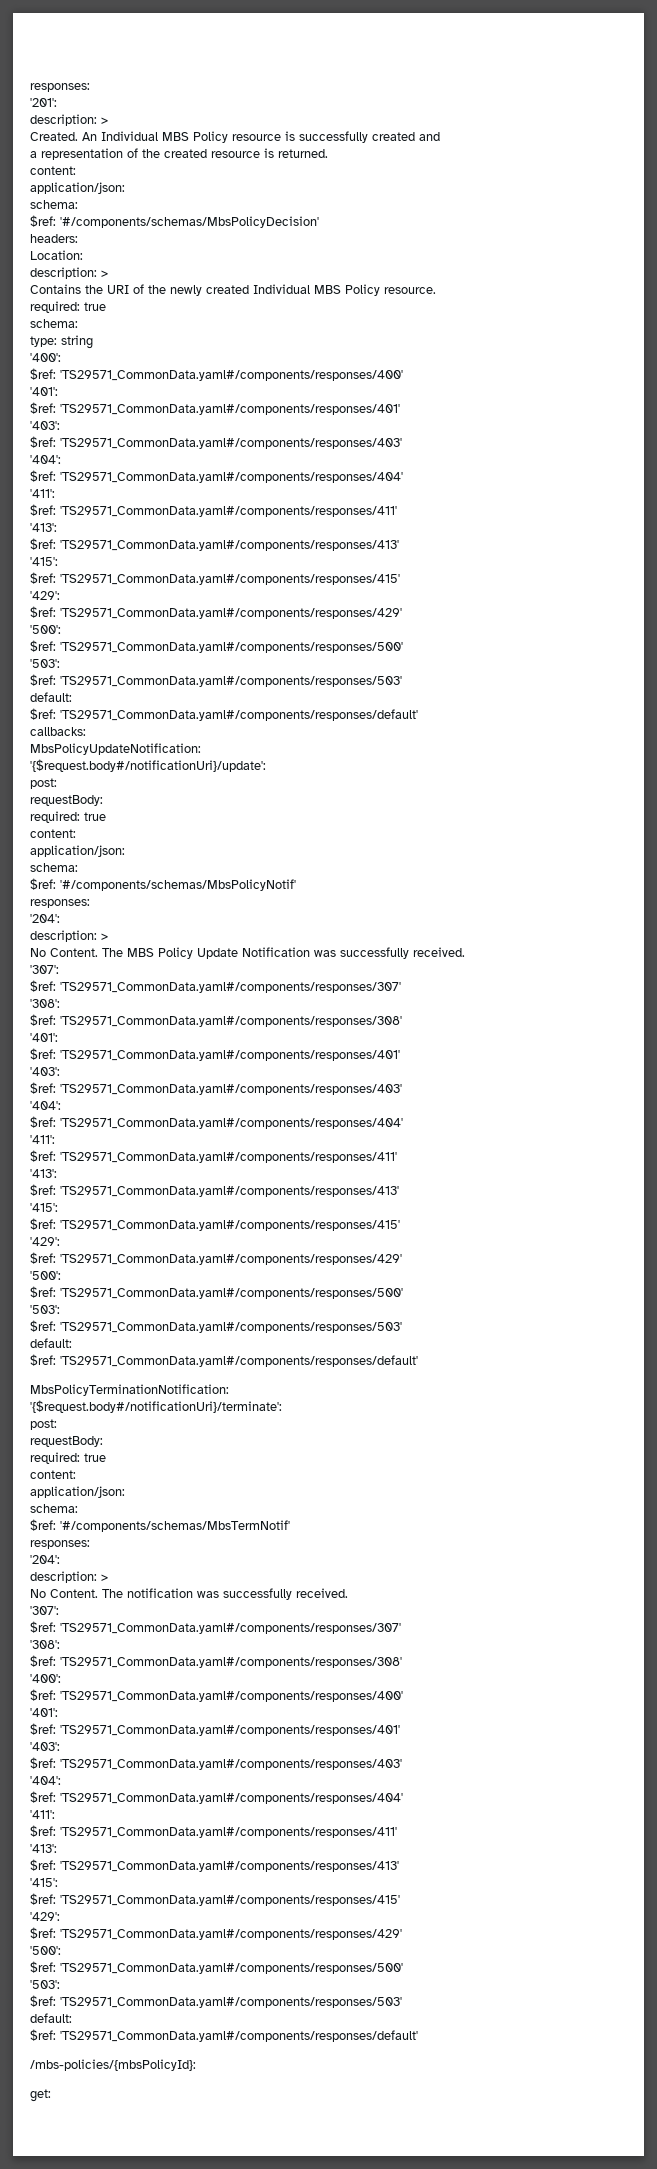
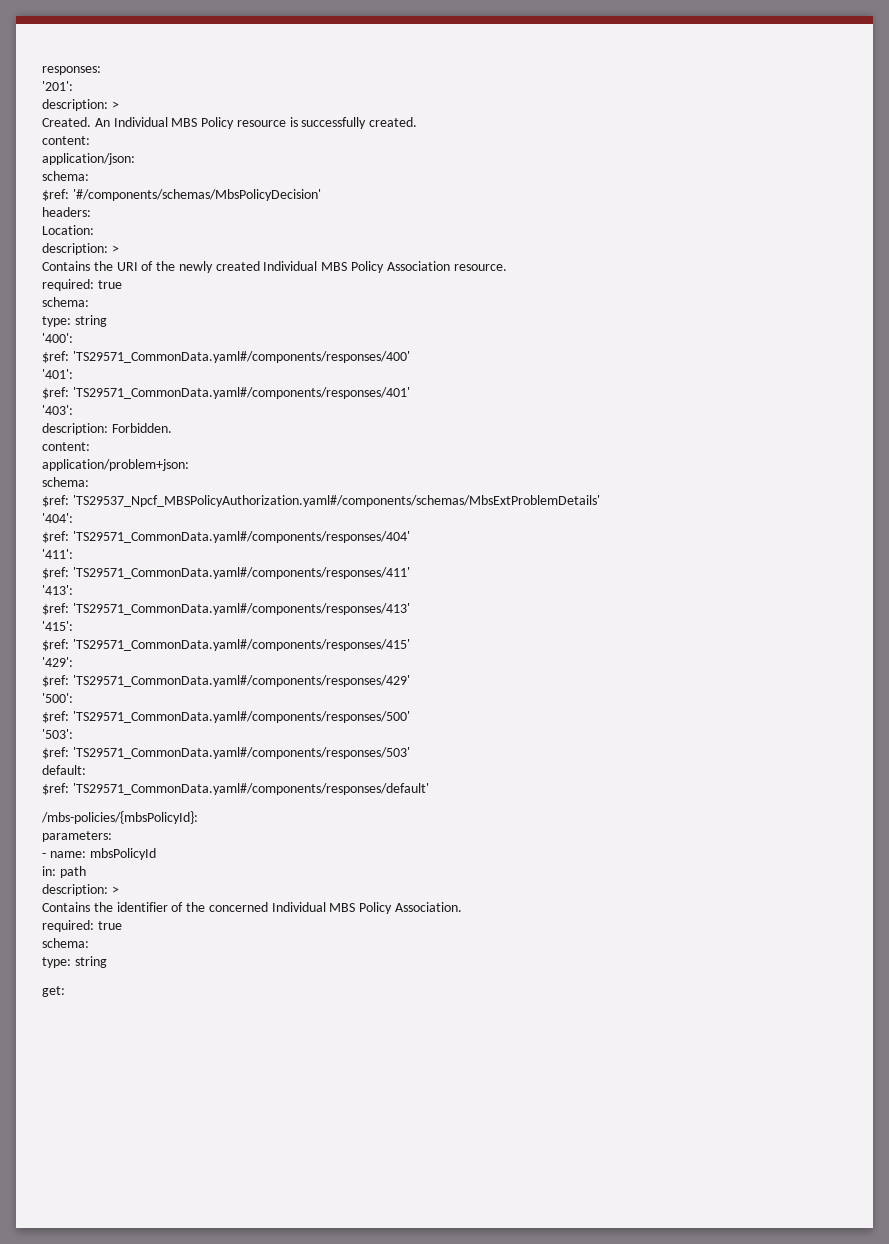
[372,132,440,141] [30,148,328,160] created and // a representation of the created resource is returned. -> [369,117,418,127] created.
(380, 290) none -> [386,261,450,271] Association
[30,436,402,449] [30,455,61,464] [30,470,403,483] [30,489,55,498] [30,504,397,517] [30,523,57,532] [30,538,399,551] [30,557,58,566] [30,572,400,585] [30,591,60,600] [30,606,402,619] [30,625,61,634] [30,640,403,653] [30,659,60,668] [30,674,402,687] [30,692,72,702] [30,708,418,721] [30,727,86,736] [30,743,201,755] [30,759,266,772] [30,778,57,789] [30,795,103,806] [30,811,106,823] [30,829,76,838] [30,845,125,857] [30,863,78,872] [30,878,296,891] [30,899,90,908] [30,914,60,923] [30,930,108,942] [30,947,465,959] [30,965,59,974] [30,980,401,993] [30,999,60,1008] [30,1014,402,1027] [30,1033,58,1042] [30,1048,400,1061] [30,1067,60,1076] [30,1082,402,1095] [30,1101,61,1110] [30,1116,403,1129] [30,1135,55,1144] [30,1150,397,1163] [30,1169,57,1178] [30,1184,399,1197] [30,1203,58,1212] [30,1218,400,1231] [30,1237,60,1246] [30,1252,402,1265] [30,1271,61,1280] [30,1286,403,1299] [30,1305,60,1314] [30,1320,402,1333] [30,1338,72,1348] [30,1354,418,1367] [30,1384,229,1396] [30,1400,282,1413] [30,1419,57,1430] [30,1436,103,1447] [30,1452,106,1464] [30,1470,76,1479] [30,1486,125,1498] [30,1504,78,1513] [30,1519,290,1532] [30,1540,90,1549] [30,1555,60,1564] [30,1571,108,1583] [30,1588,348,1600] [30,1606,59,1615] [30,1621,401,1634] [30,1640,60,1649] [30,1655,402,1668] [30,1674,61,1683] [30,1689,403,1702] [30,1708,58,1717] [30,1723,400,1736] [30,1742,60,1751] [30,1757,402,1770] $ref: 'TS29571_CommonData.yaml#/components/responses/403' // '404': // $ref: 'TS29571_CommonData.yaml#/components/responses/404' // '411': // $ref: 'TS29571_CommonData.yaml#/components/responses/411' // '413': // $ref: 'TS29571_CommonData.yaml#/components/responses/413' // '415': // $ref: 'TS29571_CommonData.yaml#/components/responses/415' // '429': // $ref: 'TS29571_CommonData.yaml#/components/responses/429' // '500': // $ref: 'TS29571_CommonData.yaml#/components/responses/500' // '503': // $ref: 'TS29571_CommonData.yaml#/components/responses/503' // default: // $ref: 'TS29571_CommonData.yaml#/components/responses/default' // callbacks: // MbsPolicyUpdateNotification: // '{$request.body#/notificationUri}/update': // post: // requestBody: // required: true // content: // application/json: // schema: // $ref: '#/components/schemas/MbsPolicyNotif' // responses: // '204': // description: > // No Content. The MBS Policy Update Notification was successfully received. // '307': // $ref: 'TS29571_CommonData.yaml#/components/responses/307' // '308': // $ref: 'TS29571_CommonData.yaml#/components/responses/308' // '401': // $ref: 'TS29571_CommonData.yaml#/components/responses/401' // '403': // $ref: 'TS29571_CommonData.yaml#/components/responses/403' // '404': // $ref: 'TS29571_CommonData.yaml#/components/responses/404' // '411': // $ref: 'TS29571_CommonData.yaml#/components/responses/411' // '413': // $ref: 'TS29571_CommonData.yaml#/components/responses/413' // '415': // $ref: 'TS29571_CommonData.yaml#/components/responses/415' // '429': // $ref: 'TS29571_CommonData.yaml#/components/responses/429' // '500': // $ref: 'TS29571_CommonData.yaml#/components/responses/500' // '503': // $ref: 'TS29571_CommonData.yaml#/components/responses/503' // default: // $ref: 'TS29571_CommonData.yaml#/components/responses/default' // MbsPolicyTerminationNotification: // '{$request.body#/notificationUri}/terminate': // post: // requestBody: // required: true // content: // application/json: // schema: // $ref: '#/components/schemas/MbsTermNotif' // responses: // '204': // description: > // No Content. The notification was successfully received. // '307': // $ref: 'TS29571_CommonData.yaml#/components/responses/307' // '308': // $ref: 'TS29571_CommonData.yaml#/components/responses/308' // '400': // $ref: 'TS29571_CommonData.yaml#/components/responses/400' // '401': // $ref: 'TS29571_CommonData.yaml#/components/responses/401' // '403': // $ref: 'TS29571_CommonData.yaml#/components/responses/403' -> [42,423,172,435] [42,442,90,451] [42,459,189,471] [42,477,89,487] [42,495,600,507] description: Forbidden. // content: // application/problem+json: // schema: // $ref: 'TS29537_Npcf_MBSPolicyAuthorization.yaml#/components/schemas/MbsExtProblemDetails'
(196, 2065) none -> [42,831,112,842] [42,848,156,860] [42,866,86,878] [42,884,119,896] [42,902,463,914] [42,920,122,932] [42,938,89,948] [42,956,107,968] // parameters: // - name: mbsPolicyId // in: path // description: > // Contains the identifier of the concerned Individual MBS Policy Association. // required: true // schema: // type: string

